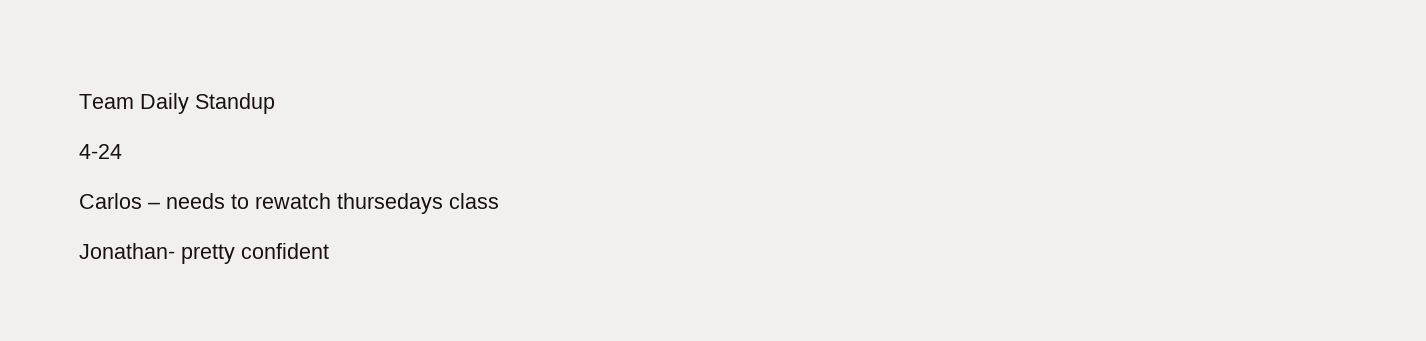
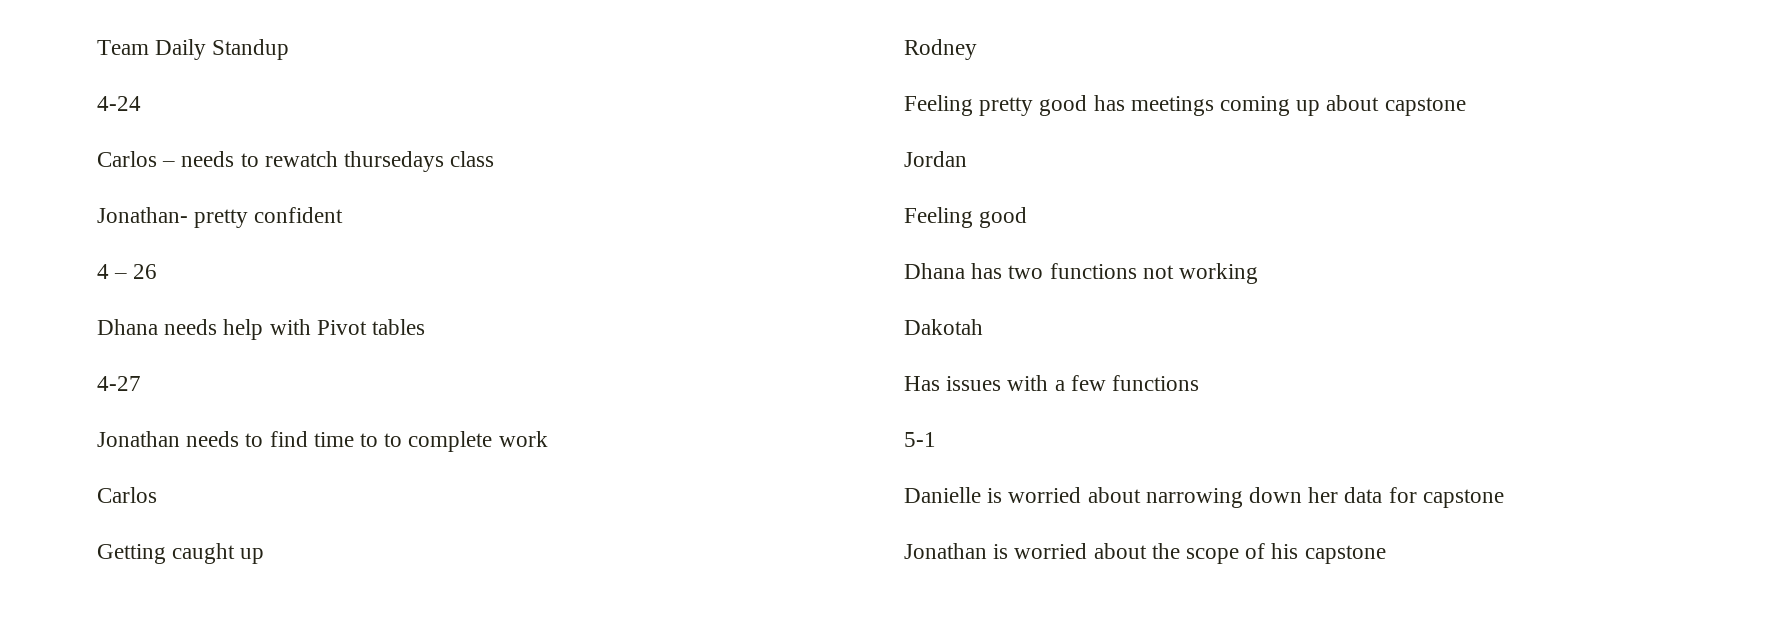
(329, 251) none -> [97,264,158,279] [97,319,426,340] [97,376,141,391] [97,431,548,452] [97,487,157,503] [97,543,265,564] [904,39,977,60] [904,95,1466,116] [904,151,967,167] [904,207,1028,228] [904,263,1259,284] [904,319,983,335] [904,375,1200,391] [904,432,936,447] [904,487,1504,508] [904,543,1386,564] // 4 – 26 // Dhana needs help with Pivot tables // 4-27 // Jonathan needs to find time to to complete work // Carlos // Getting caught up // Rodney // Feeling pretty good has meetings coming up about capstone // Jordan // Feeling good // Dhana has two functions not working // Dakotah // Has issues with a few functions // 5-1 // Danielle is worried about narrowing down her data for capstone // Jonathan is worried about the scope of his capstone

